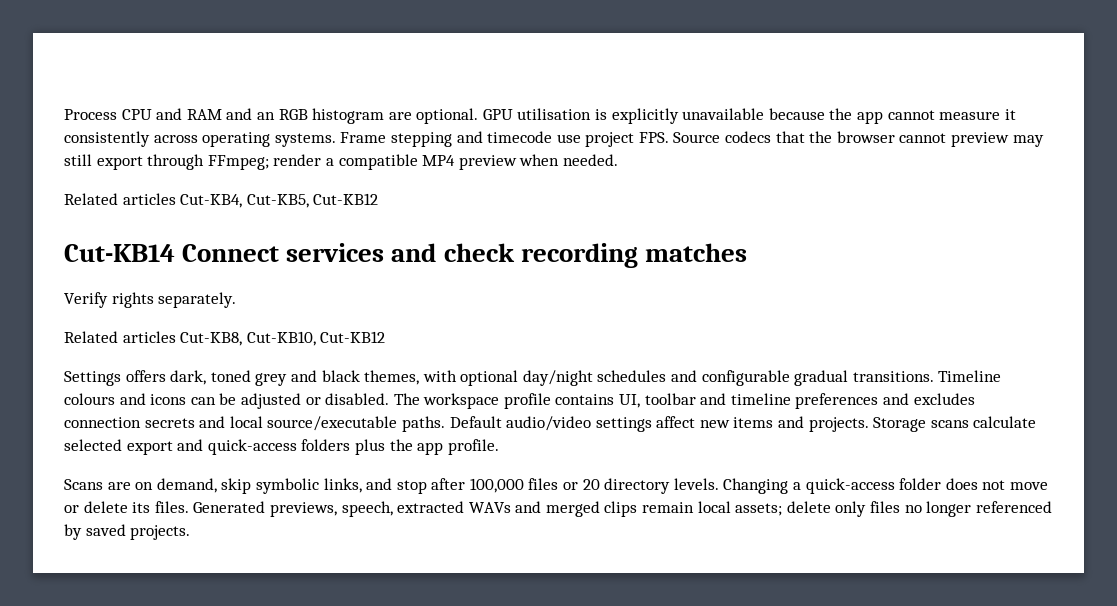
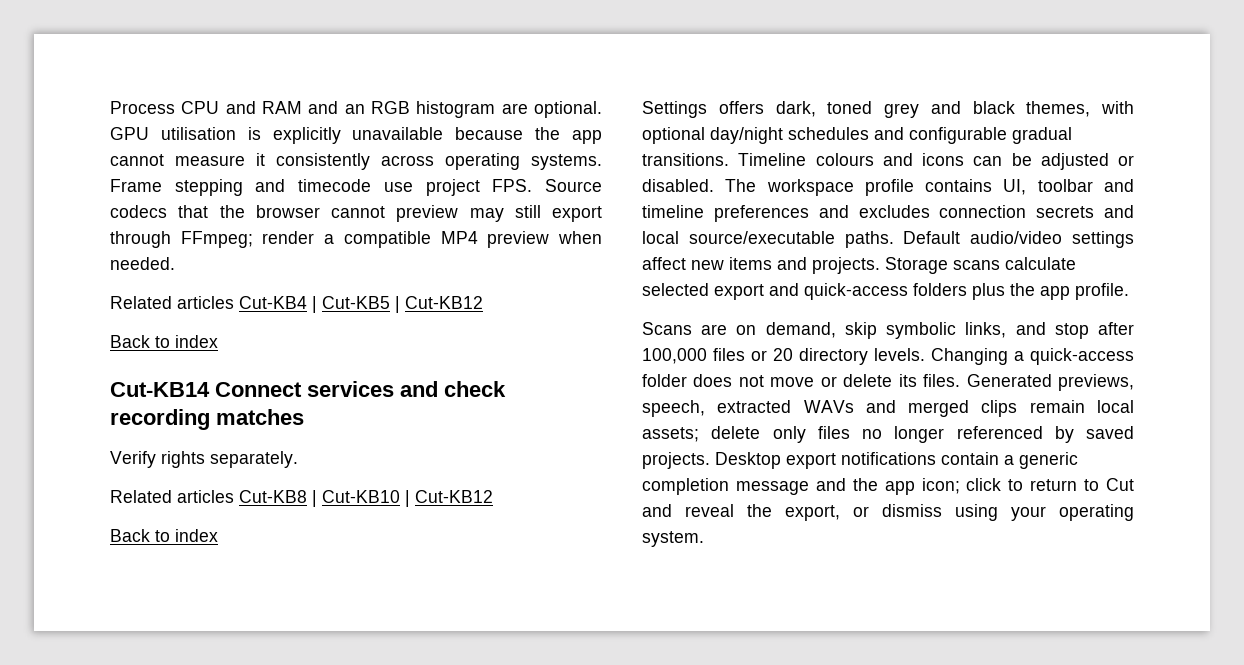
[180,193,379,208] Cut-KB4, Cut-KB5, Cut-KB12 -> [239,296,483,313] [110,335,218,348] Cut-KB4 | Cut-KB5 | Cut-KB12 // Back to index
[180,331,386,346] Cut-KB8, Cut-KB10, Cut-KB12 -> [239,490,493,507] [110,529,218,542] Cut-KB8 | Cut-KB10 | Cut-KB12 // Back to index
(191, 532) none -> [715,452,1078,469] [642,478,1134,495] [642,504,1134,521] [642,531,704,547] Desktop export notifications contain a generic completion message and the app icon; click to return to Cut and reveal the export, or dismiss using your operating system.

